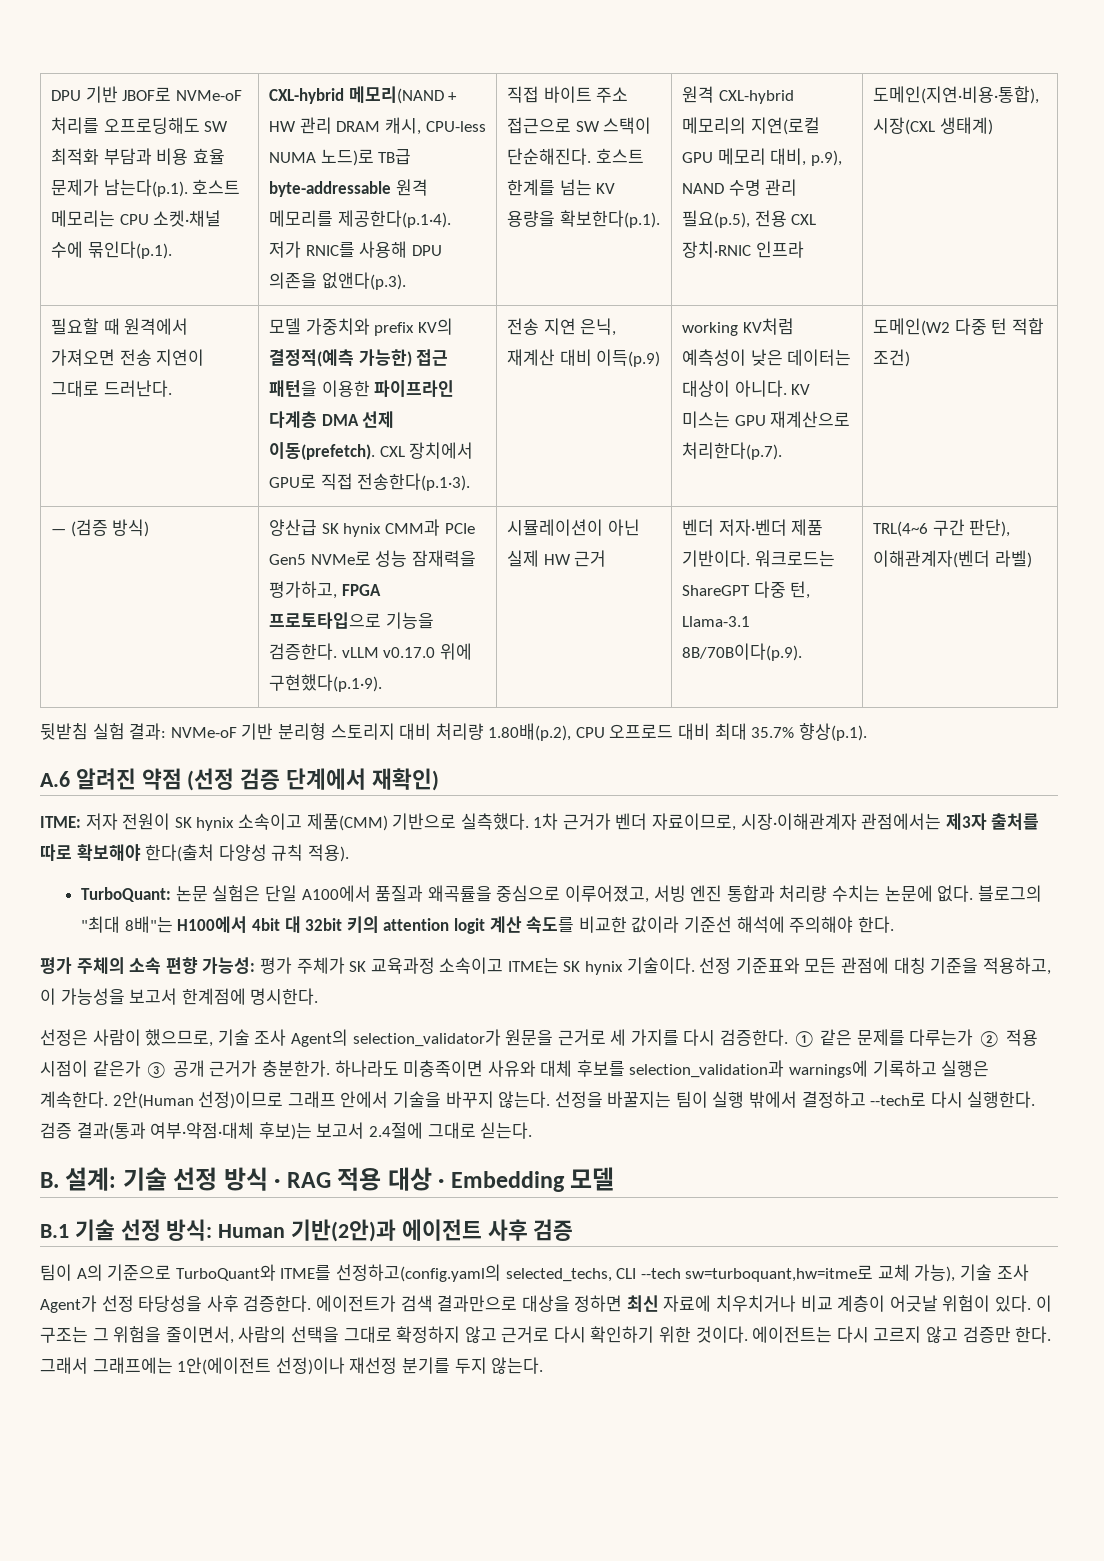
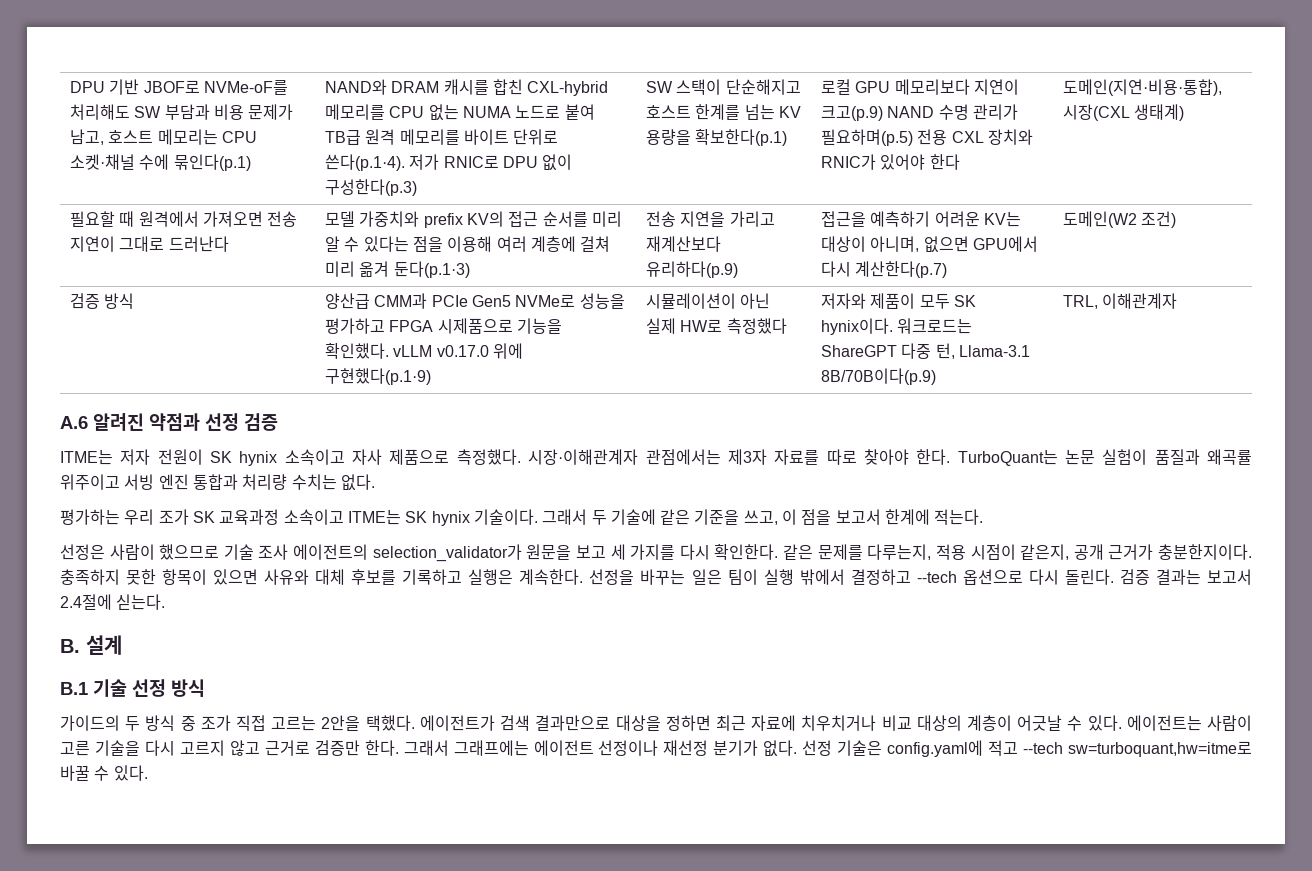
[176,90,243,101] [51,117,229,134] [51,148,226,165] [51,179,188,197] NVMe-oF 처리를 오프로딩해도 SW 최적화 부담과 비용 효율 문제가 남는다(p.1). -> [204,80,289,95] [70,104,294,120] [70,129,105,145] NVMe-oF를 처리해도 SW 부담과 비용 문제가 남고,
[87,241,172,259] [269,86,458,104] [269,117,486,135] [269,149,412,166] [269,179,428,197] [269,210,451,228] [269,241,443,258] [269,272,406,290] [507,86,629,103] [507,117,572,134] 묶인다(p.1). | CXL-hybrid 메모리(NAND + HW 관리 DRAM 캐시, CPU-less NUMA 노드)로 TB급 byte-addressable 원격 메모리를 제공한다(p.1·4). 저가 RNIC를 사용해 DPU 의존을 없앤다(p.3). | 직접 바이트 주소 접근으로 -> [173,154,251,171] [325,79,609,96] [325,104,595,121] [325,129,559,145] [325,154,573,171] [325,179,418,196] 묶인다(p.1) | NAND와 DRAM 캐시를 합친 CXL-hybrid 메모리를 CPU 없는 NUMA 노드로 붙여 TB급 원격 메모리를 바이트 단위로 쓴다(p.1·4). 저가 RNIC로 DPU 없이 구성한다(p.3) |
[507,148,592,165] 단순해진다. -> [725,79,801,95] 단순해지고
[559,210,660,228] [682,86,794,104] [682,117,820,135] [682,148,843,166] [682,179,798,196] [682,210,817,228] [682,241,804,258] 확보한다(p.1). | 원격 CXL-hybrid 메모리의 지연(로컬 GPU 메모리 대비, p.9), NAND 수명 관리 필요(p.5), 전용 CXL 장치·RNIC 인프라 -> [695,129,788,146] [821,79,1020,95] [821,104,1019,121] [821,129,1034,146] [821,154,960,170] 확보한다(p.1) | 로컬 GPU 메모리보다 지연이 크고(p.9) NAND 수명 관리가 필요하며(p.5) 전용 CXL 장치와 RNIC가 있어야 한다
[103,380,172,397] 드러난다. -> [168,236,229,252] 드러난다
[269,349,449,367] [269,380,455,397] [269,411,395,428] [269,442,474,460] [269,473,471,491] [507,318,617,336] [507,349,661,367] [682,318,794,336] [682,349,852,366] [682,380,811,397] [682,411,851,428] [682,442,783,460] [873,318,1045,336] [873,349,911,367] [51,519,150,537] 결정적(예측 가능한) 접근 패턴을 이용한 파이프라인 다계층 DMA 선제 이동(prefetch). CXL 장치에서 GPU로 직접 전송한다(p.1·3). | 전송 지연 은닉, 재계산 대비 이득(p.9) | working KV처럼 예측성이 낮은 데이터는 대상이 아니다. KV 미스는 GPU 재계산으로 처리한다(p.7). | 도메인(W2 다중 턴 적합 조건) // — (검증 방식) -> [508,211,623,227] [325,236,611,252] [325,261,470,278] [646,211,775,227] [646,236,722,252] [646,261,739,278] [821,211,1022,227] [821,236,1039,253] [821,261,948,278] [1063,211,1177,228] [70,293,135,309] 접근 순서를 미리 알 수 있다는 점을 이용해 여러 계층에 걸쳐 미리 옮겨 둔다(p.1·3) | 전송 지연을 가리고 재계산보다 유리하다(p.9) | 접근을 예측하기 어려운 KV는 대상이 아니며, 없으면 GPU에서 다시 계산한다(p.7) | 도메인(W2 조건) // 검증 방식
[321,523,382,537] SK hynix -> (371, 301) none
[375,550,477,567] [269,581,381,599] [269,612,434,629] [269,643,338,660] 성능 잠재력을 평가하고, FPGA 프로토타입으로 기능을 검증한다. -> [579,293,625,309] [325,318,563,334] [325,343,390,359] 성능을 평가하고 FPGA 시제품으로 기능을 확인했다.
[269,674,383,692] 구현했다(p.1·9). -> [325,368,432,385] 구현했다(p.1·9)
[543,550,607,567] [682,519,824,536] [682,550,751,567] HW 근거 | 벤더 저자·벤더 제품 기반이다. -> [680,318,787,334] [821,293,977,309] [821,318,894,335] HW로 측정했다 | 저자와 제품이 모두 SK hynix이다.
[682,643,803,661] [873,519,1011,537] [873,550,1032,568] [40,723,867,741] 8B/70B이다(p.9). | TRL(4~6 구간 판단), 이해관계자(벤더 라벨) // 뒷받침 실험 결과: NVMe-oF 기반 분리형 스토리지 대비 처리량 1.80배(p.2), CPU 오프로드 대비 최대 35.7% 향상(p.1). -> [821,368,937,385] [1063,293,1178,309] 8B/70B이다(p.9) | TRL, 이해관계자
[141,768,439,791] [40,816,81,828] 약점 (선정 검증 단계에서 재확인) // ITME: -> [149,413,278,431] [60,449,113,465] 약점과 선정 검증 // ITME는
[306,813,1040,831] [40,844,349,862] [81,885,649,903] 제품(CMM) 기반으로 실측했다. 1차 근거가 벤더 자료이므로, 시장·이해관계자 관점에서는 제3자 출처를 따로 확보해야 한다(출처 다양성 규칙 적용). // TurboQuant: 논문 실험은 단일 A100에서 품질과 왜곡률을 중심으로 이루어졌고, -> [352,449,1252,466] [60,474,120,490] 자사 제품으로 측정했다. 시장·이해관계자 관점에서는 제3자 자료를 따로 찾아야 한다. TurboQuant는 논문 실험이 품질과 왜곡률 위주이고
[884,885,1042,902] [81,916,894,934] [40,957,345,974] 논문에 없다. 블로그의 "최대 8배"는 H100에서 4bit 대 32bit 키의 attention logit 계산 속도를 비교한 값이라 기준선 해석에 주의해야 한다. // 평가 주체의 소속 편향 가능성: 평가 주체가 -> [340,474,375,491] [60,509,189,525] 없다. // 평가하는 우리 조가
[699,957,1051,975] [40,988,319,1005] 선정 기준표와 모든 관점에 대칭 기준을 적용하고, 이 가능성을 보고서 한계점에 명시한다. -> [542,509,984,525] 그래서 두 기술에 같은 기준을 쓰고, 이 점을 보고서 한계에 적는다.
[145,1029,348,1047] 했으므로, 기술 조사 Agent의 -> [159,544,369,560] 했으므로 기술 조사 에이전트의
[557,1029,606,1046] 근거로 -> [575,545,606,558] 보고
[720,1029,1038,1047] [40,1060,484,1078] 검증한다. ① 같은 문제를 다루는가 ② 적용 시점이 같은가 ③ 공개 근거가 충분한가. 하나라도 미충족이면 -> [714,544,1252,560] [60,569,259,585] 확인한다. 같은 문제를 다루는지, 적용 시점이 같은지, 공개 근거가 충분한지이다. 충족하지 못한 항목이 있으면
[629,1060,869,1078] selection_validation과 warnings에 -> (397, 577) none
[112,1091,1036,1109] [40,1122,312,1140] 2안(Human 선정)이므로 그래프 안에서 기술을 바꾸지 않는다. 선정을 바꿀지는 팀이 실행 밖에서 결정하고 --tech로 다시 실행한다. 검증 결과(통과 여부·약점·대체 후보)는 -> [589,569,1201,585] 선정을 바꾸는 일은 팀이 실행 밖에서 결정하고 --tech 옵션으로 다시 돌린다. 검증 결과는
[427,1122,476,1139] 그대로 -> (112, 602) none
[65,1167,615,1192] [40,1219,574,1242] [40,1264,1029,1282] [40,1295,312,1313] 설계: 기술 선정 방식 · RAG 적용 대상 · Embedding 모델 // B.1 기술 선정 방식: Human 기반(2안)과 에이전트 사후 검증 // 팀이 A의 기준으로 TurboQuant와 ITME를 선정하고(config.yaml의 selected_techs, CLI --tech sw=turboquant,hw=itme로 교체 가능), 기술 조사 Agent가 선정 타당성을 사후 검증한다. -> [86,635,122,655] [60,679,205,697] [60,715,415,731] 설계 // B.1 기술 선정 방식 // 가이드의 두 방식 중 조가 직접 고르는 2안을 택했다.
[626,1295,659,1312] 최신 -> [715,715,746,731] 최근
(833, 1303) none -> [916,715,962,731] 대상의
[942,1295,1052,1312] [40,1326,833,1344] 위험이 있다. 이 구조는 그 위험을 줄이면서, 사람의 선택을 그대로 확정하지 않고 근거로 다시 확인하기 위한 것이다. 에이전트는 -> [1067,715,1252,731] [60,740,140,756] 수 있다. 에이전트는 사람이 고른 기술을
(959, 1334) none -> [264,740,310,756] 근거로
[177,1357,544,1375] 1안(에이전트 선정)이나 재선정 분기를 두지 않는다. -> [533,740,1253,757] [60,765,148,781] 에이전트 선정이나 재선정 분기가 없다. 선정 기술은 config.yaml에 적고 --tech sw=turboquant,hw=itme로 바꿀 수 있다.

